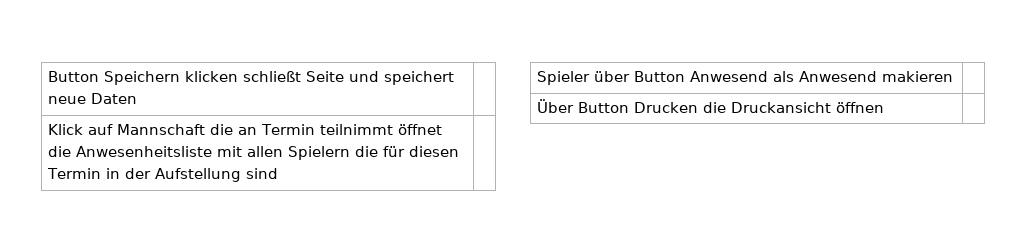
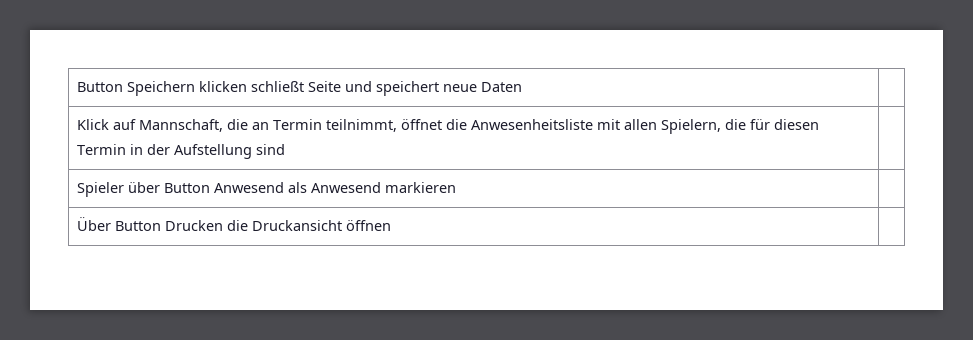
[117,124,206,135] Mannschaft -> [139,119,224,132] Mannschaft,
[320,124,394,135] teilnimmt -> [326,119,398,132] teilnimmt,
[288,146,351,160] Spielern -> [661,119,722,134] Spielern,
[882,71,954,82] makieren -> [385,182,457,193] markieren

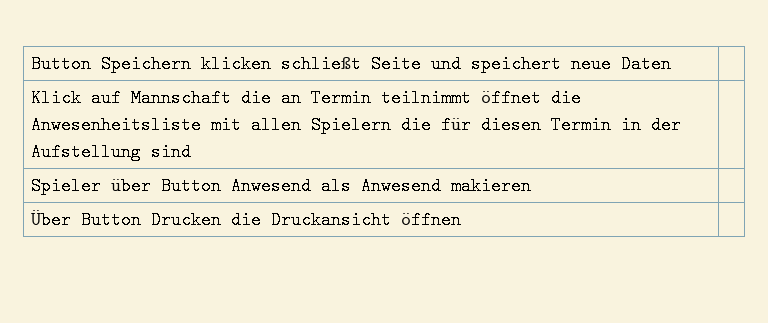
[139,119,224,132] Mannschaft, -> [130,89,231,107] Mannschaft
[326,119,398,132] teilnimmt, -> [380,89,471,107] teilnimmt
[661,119,722,134] Spielern, -> [310,116,391,134] Spielern
[385,182,457,193] markieren -> [450,177,531,195] makieren

